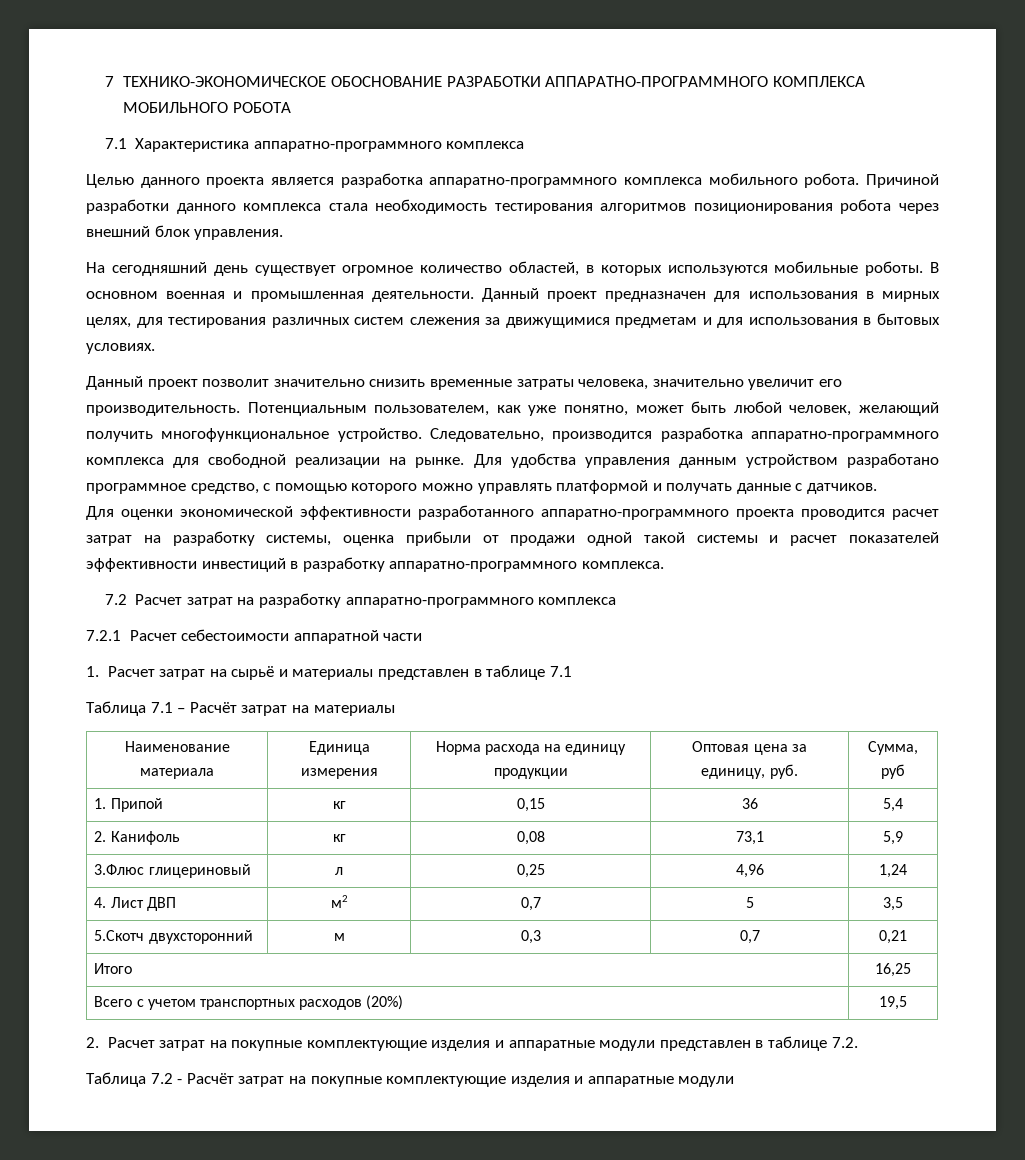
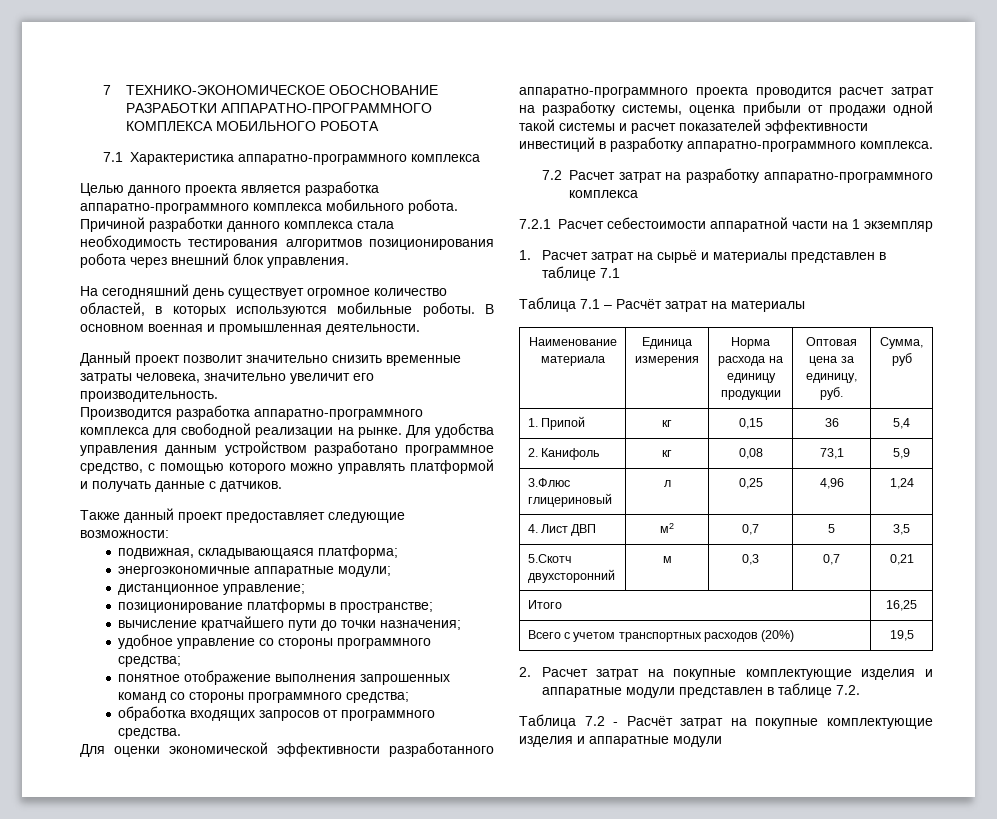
[481,288,940,302] [86,313,940,328] [86,343,155,354] Данный проект предназначен для использования в мирных целях, для тестирования различных систем слежения за движущимися предметам и для использования в бытовых условиях. -> (420, 329) none
[247,401,940,416] [86,428,653,442] Потенциальным пользователем, как уже понятно, может быть любой человек, желающий получить многофункциональное устройство. Следовательно, производится -> [80,407,172,420] // Производится
(878, 488) none -> [80,508,405,523] [80,530,169,538] [118,545,399,559] [118,566,392,577] [118,584,306,595] [118,599,434,613] [118,616,462,631] [118,634,432,649] [118,656,182,667] [118,670,451,685] [118,692,410,703] [118,706,436,721] [118,728,182,739] // Также данный проект предоставляет следующие возможности: // подвижная, складывающаяся платформа; // энергоэкономичные аппаратные модули; // дистанционное управление; // позиционирование платформы в пространстве; // вычисление кратчайшего пути до точки назначения; // удобное управление со стороны программного средства; // понятное отображение выполнения запрошенных команд со стороны программного средства; // обработка входящих запросов от программного средства.
(423, 637) none -> [832,219,933,232] на 1 экземпляр

